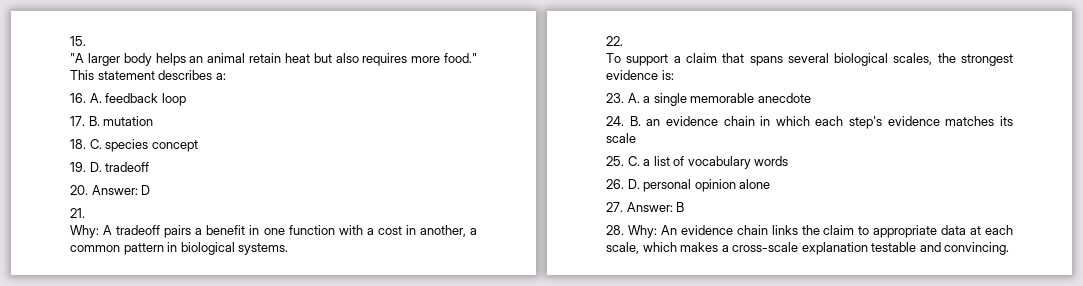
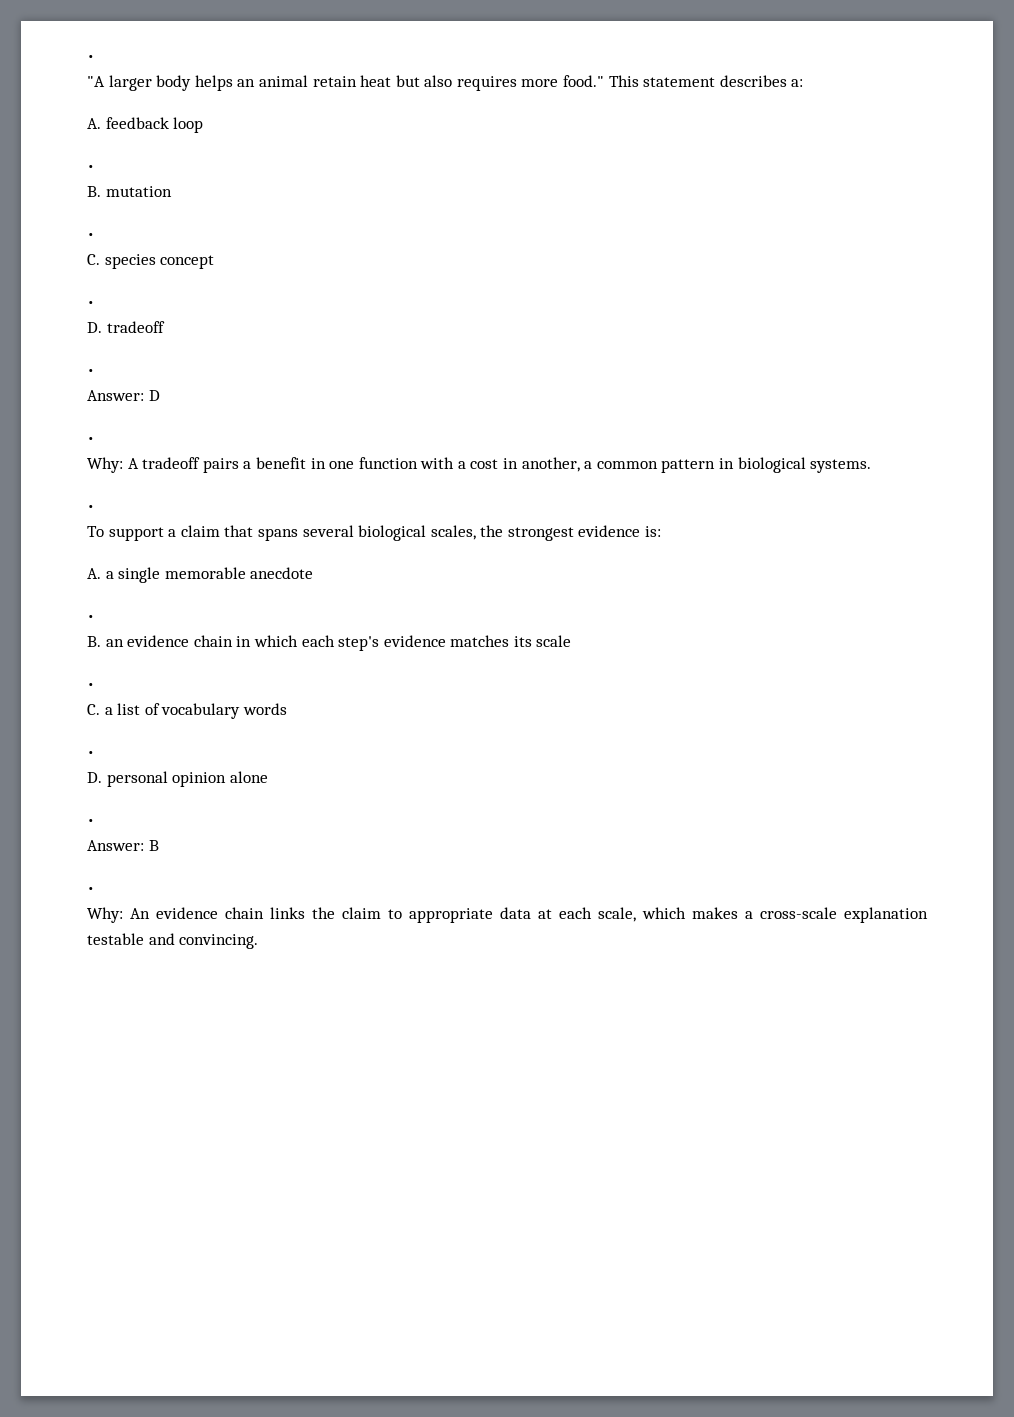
[70,36,86,46] 15. -> [87,55,95,61] •
[70,93,86,103] 16. -> (804, 83) none
[70,116,85,126] 17. -> [87,165,95,171] • //
[70,139,86,149] 18. -> [87,233,95,239] • //
[70,162,86,172] 19. -> [87,301,95,307] • //
[70,185,88,195] 20. -> [87,369,95,375] • //
[70,208,85,218] 21. -> [87,437,95,443] •
[606,36,623,46] 22. -> [87,505,95,511] •
[606,93,624,103] 23. -> (662, 531) none
[606,116,624,126] 24. -> [87,615,95,621] • //
[606,156,624,166] 25. -> [87,683,95,689] • //
[606,179,624,189] 26. -> [87,751,95,757] • //
[606,202,623,212] 27. -> [87,819,95,825] • //
[606,225,624,235] 28. -> [87,887,95,893] • //

